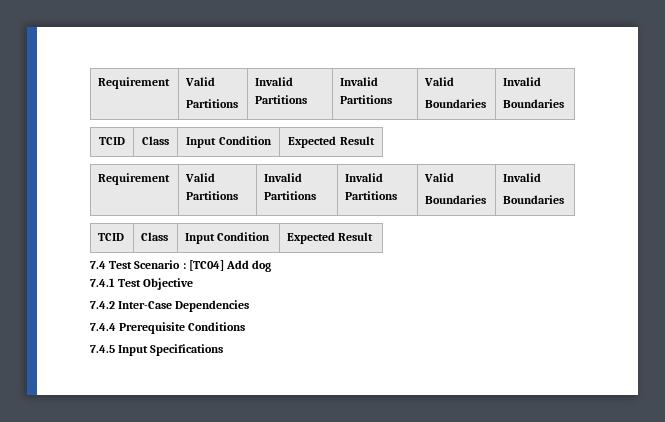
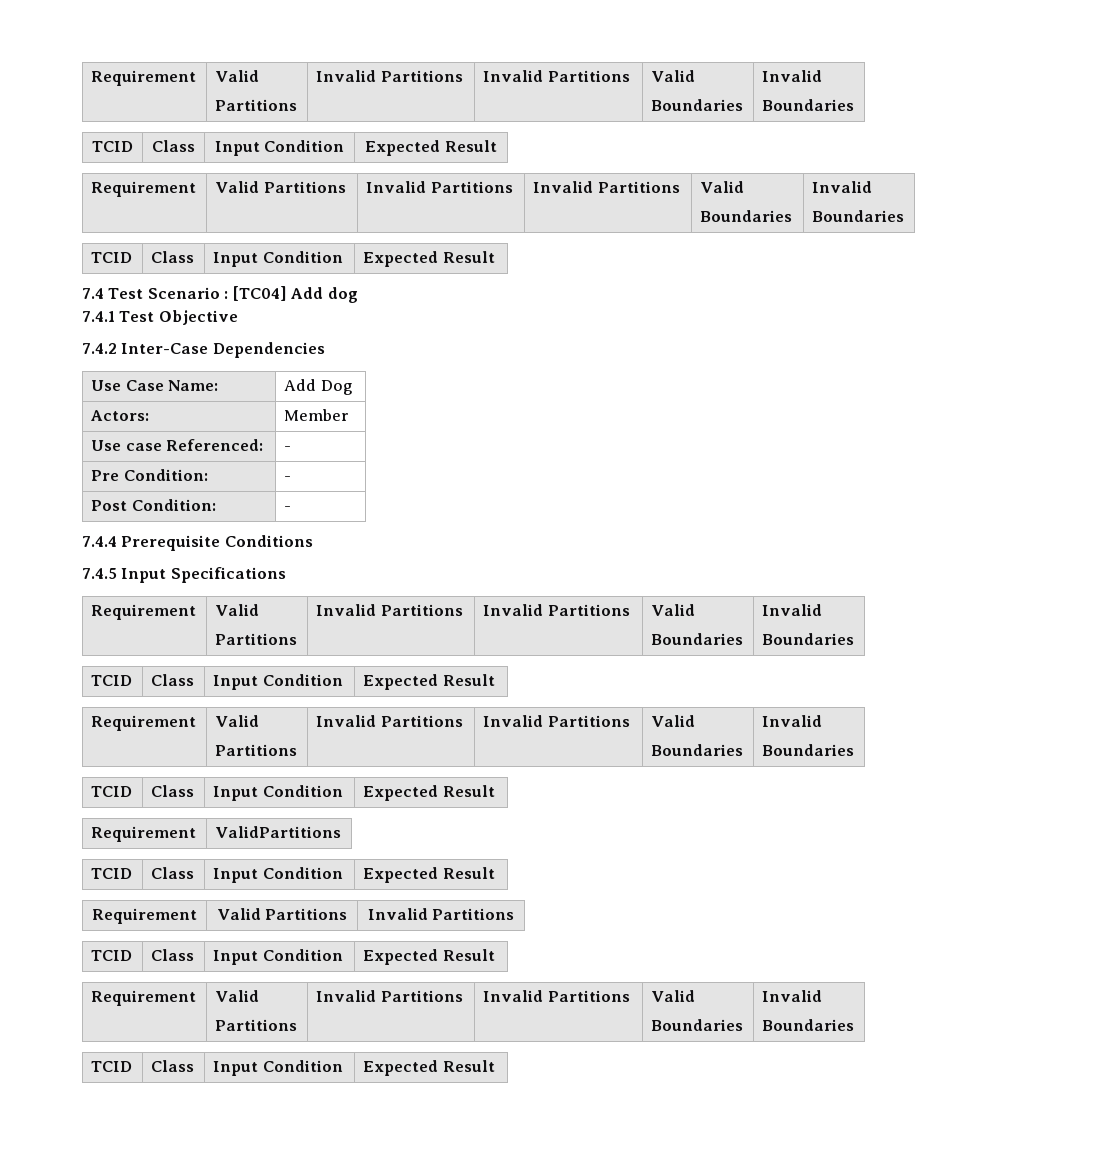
(250, 306) none -> [91,380,219,391] [284,379,353,395] [91,410,150,421] [284,409,350,421] [91,439,264,451] [284,446,292,451] [91,469,208,481] [284,476,292,481] [91,499,216,511] [284,506,292,511] // Use Case Name: | Add Dog // Actors: | Member // Use case Referenced: | - // Pre Condition: | - // Post Condition: | -
(224, 350) none -> [91,604,197,620] [215,604,260,616] [215,633,298,645] [316,604,463,616] [483,604,630,616] [651,604,696,616] [651,633,744,645] [762,604,823,616] [762,633,855,645] [91,675,133,686] [151,674,195,686] [213,674,343,690] [363,674,495,690] [91,715,197,731] [215,715,260,727] [215,744,298,756] [316,715,463,727] [483,715,630,727] [651,715,696,727] [651,744,744,756] [762,715,823,727] [762,744,855,756] [91,786,133,797] [151,785,195,797] [213,785,343,801] [363,785,495,801] [91,826,197,842] [215,826,342,838] [91,868,133,879] [151,867,195,879] [213,867,343,883] [363,867,495,883] [92,908,197,924] [216,908,348,920] [367,908,515,920] [91,950,133,961] [151,949,195,961] [213,949,343,965] [363,949,495,965] [91,990,197,1006] [215,990,260,1002] [215,1019,298,1031] [316,990,463,1002] [483,990,630,1002] [651,990,696,1002] [651,1019,744,1031] [762,990,823,1002] [762,1019,855,1031] [91,1061,133,1072] [151,1060,195,1072] [213,1060,343,1076] [363,1060,495,1076] // Requirement | Valid // Partitions | Invalid Partitions | Invalid Partitions | Valid // Boundaries | Invalid // Boundaries // TCID | Class | Input Condition | Expected Result // Requirement | Valid // Partitions | Invalid Partitions | Invalid Partitions | Valid // Boundaries | Invalid // Boundaries // TCID | Class | Input Condition | Expected Result // Requirement | ValidPartitions // TCID | Class | Input Condition | Expected Result // Requirement | Valid Partitions | Invalid Partitions // TCID | Class | Input Condition | Expected Result // Requirement | Valid // Partitions | Invalid Partitions | Invalid Partitions | Valid // Boundaries | Invalid // Boundaries // TCID | Class | Input Condition | Expected Result

